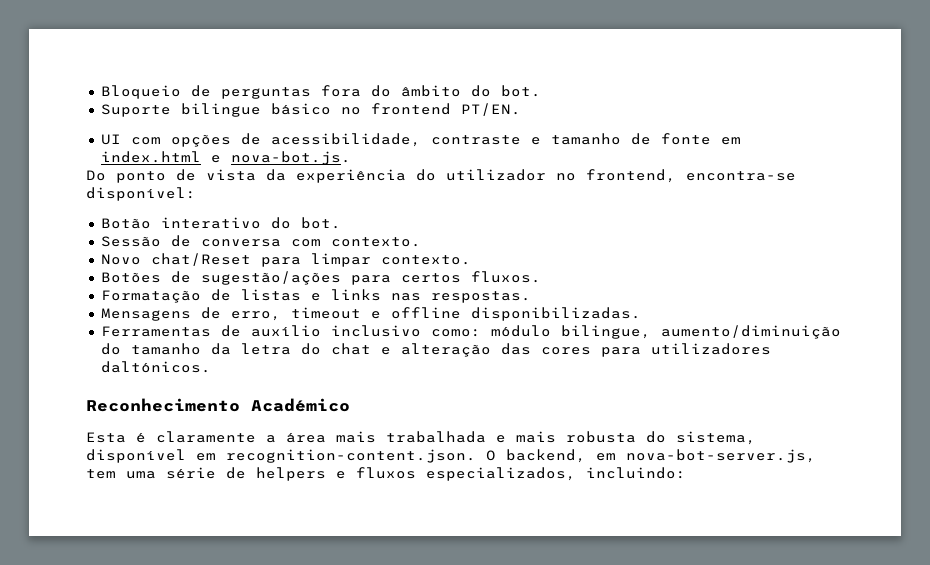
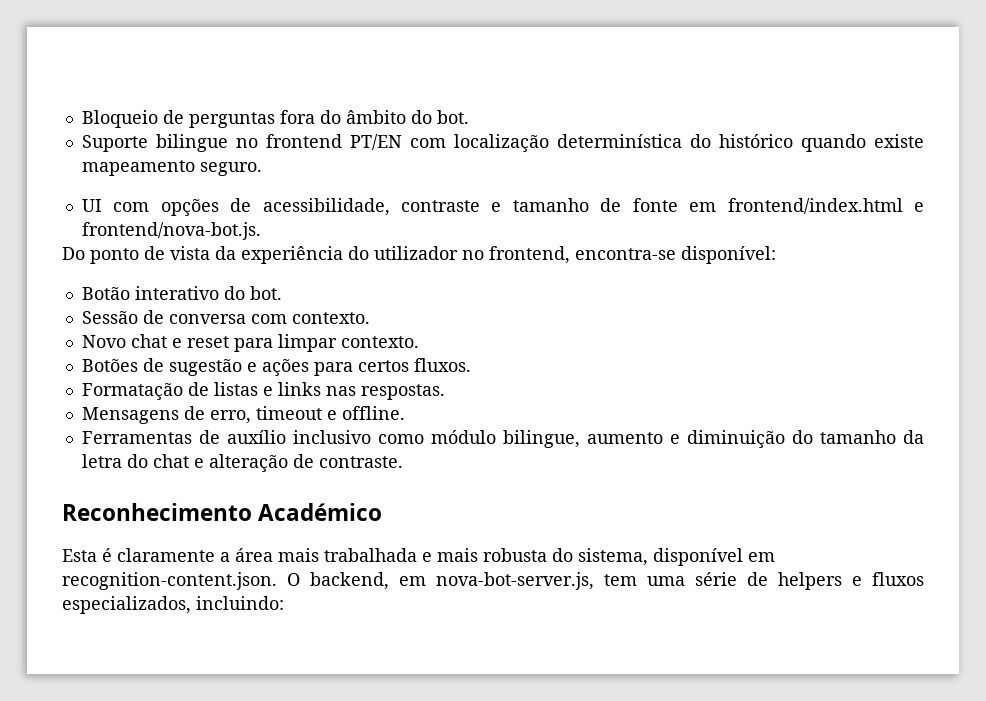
[270,103,331,115] básico -> (228, 143) none
[460,103,521,116] PT/EN. -> [349,134,924,152] [81,160,262,176] PT/EN com localização determinística do histórico quando existe mapeamento seguro.
[100,151,351,165] index.html e nova-bot.js. -> [727,198,925,214] [81,222,261,240] frontend/index.html e frontend/nova-bot.js.
[150,253,251,266] chat/Reset -> [130,334,229,348] chat e reset
[200,271,341,285] sugestão/ações -> [168,359,309,376] sugestão e ações
[390,307,641,321] offline disponibilizadas. -> [341,406,405,420] offline.
[430,329,481,337] como: -> [377,434,424,444] como
[660,325,841,339] aumento/diminuição -> [586,430,785,448] aumento e diminuição
[500,343,771,357] [100,361,211,373] das cores para utilizadores daltónicos. -> [292,454,403,468] de contraste.

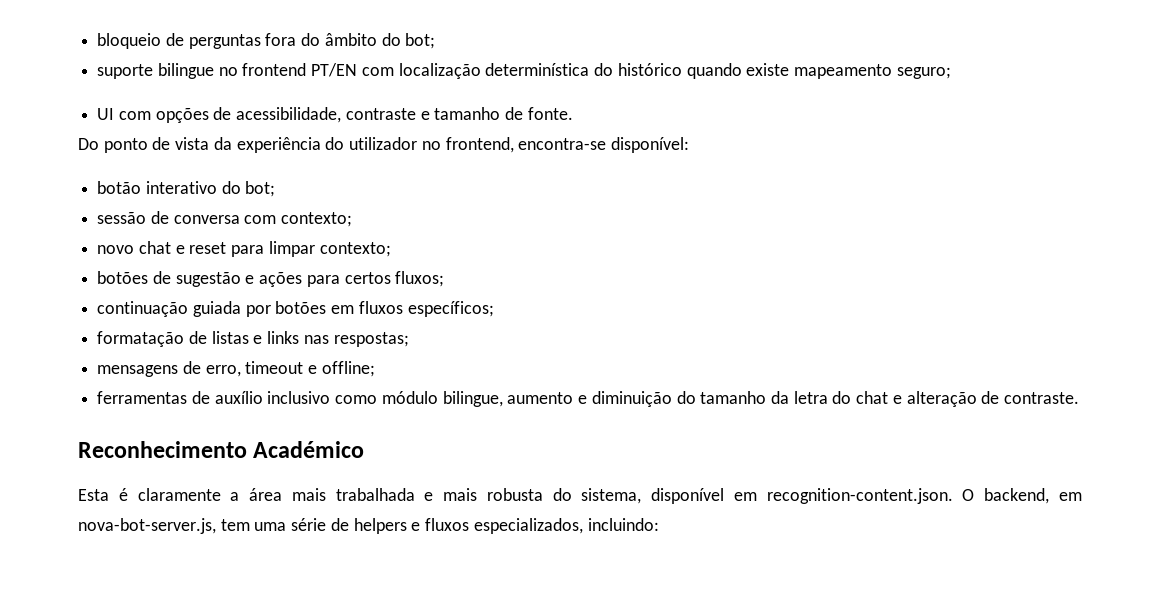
[81,110,158,128] Bloqueio -> [97,33,162,49] bloqueio
[436,110,469,124] [81,135,148,152] bot. // Suporte -> [405,33,436,49] [97,64,154,79] bot; // suporte
[199,162,262,176] seguro. -> [896,67,951,79] seguro;
[632,198,925,214] [81,222,261,240] fonte em frontend/index.html e frontend/nova-bot.js. -> [527,107,573,120] fonte.
[81,287,130,300] Botão -> [97,181,142,194] botão
[249,286,282,300] [81,311,138,324] bot. // Sessão -> [245,181,276,197] [97,212,147,224] bot; // sessão
[291,312,370,324] [81,335,126,348] contexto. // Novo -> [281,212,353,227] [97,245,135,254] contexto; // novo
[340,336,419,348] [81,359,138,372] contexto. // Botões -> [319,242,391,257] [97,271,149,284] contexto; // botões
[413,358,471,372] [81,383,183,400] fluxos. // Formatação -> [395,271,445,287] [97,301,494,317] [97,331,185,347] fluxos; // continuação guiada por botões em fluxos específicos; // formatação
[360,384,445,400] [81,407,179,424] respostas. // Mensagens -> [333,332,409,347] [97,365,179,377] respostas; // mensagens
[341,406,405,420] [81,431,192,444] offline. // Ferramentas -> [321,361,375,377] [97,391,188,404] offline; // ferramentas

